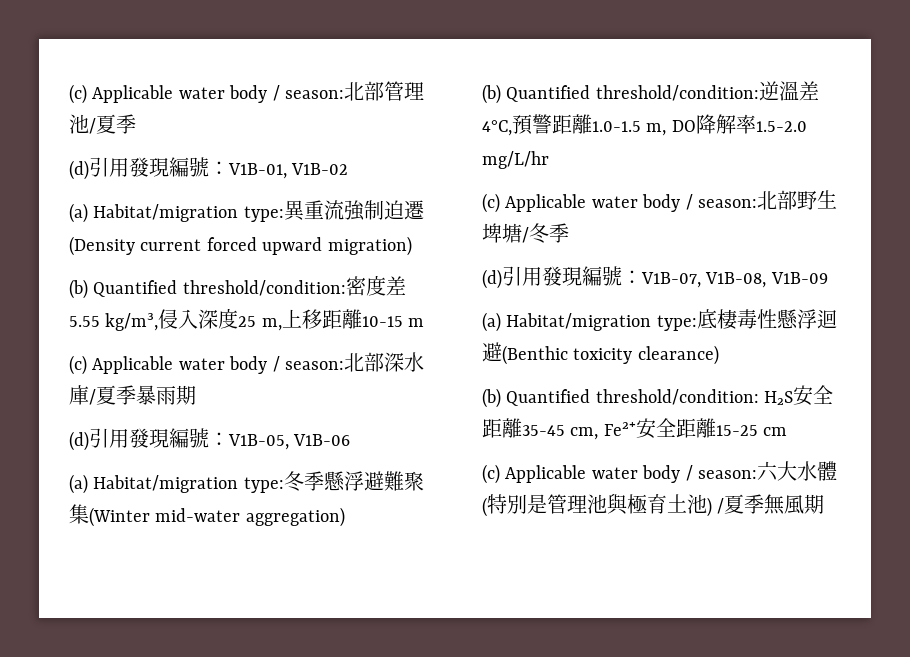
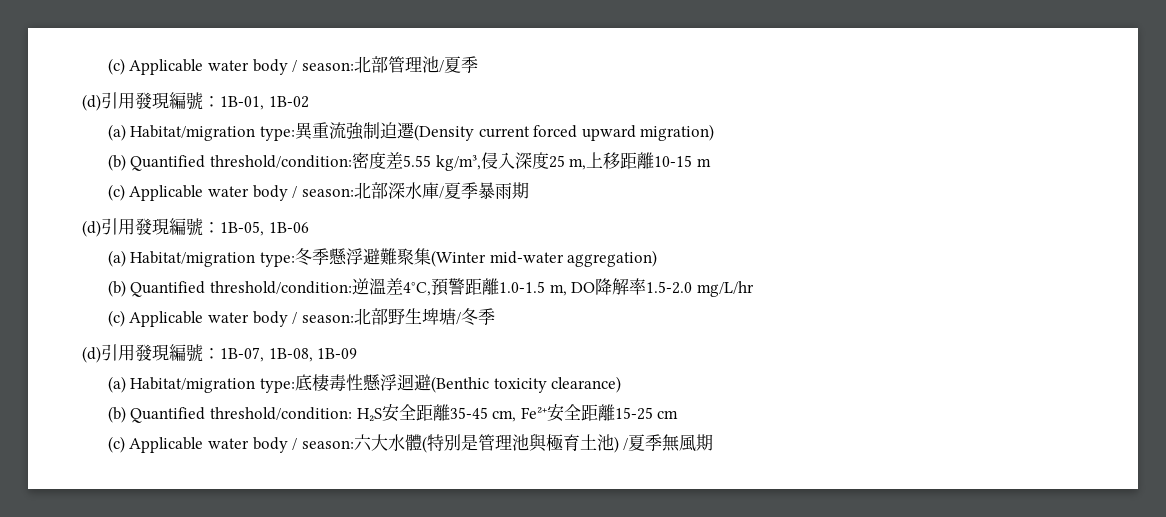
[228,163,349,179] V1B-01, V1B-02 -> [220,96,309,110] 1B-01, 1B-02
[228,434,351,450] V1B-05, V1B-06 -> [220,221,309,236] 1B-05, 1B-06
[641,272,828,288] V1B-07, V1B-08, V1B-09 -> [220,347,358,362] 1B-07, 1B-08, 1B-09

